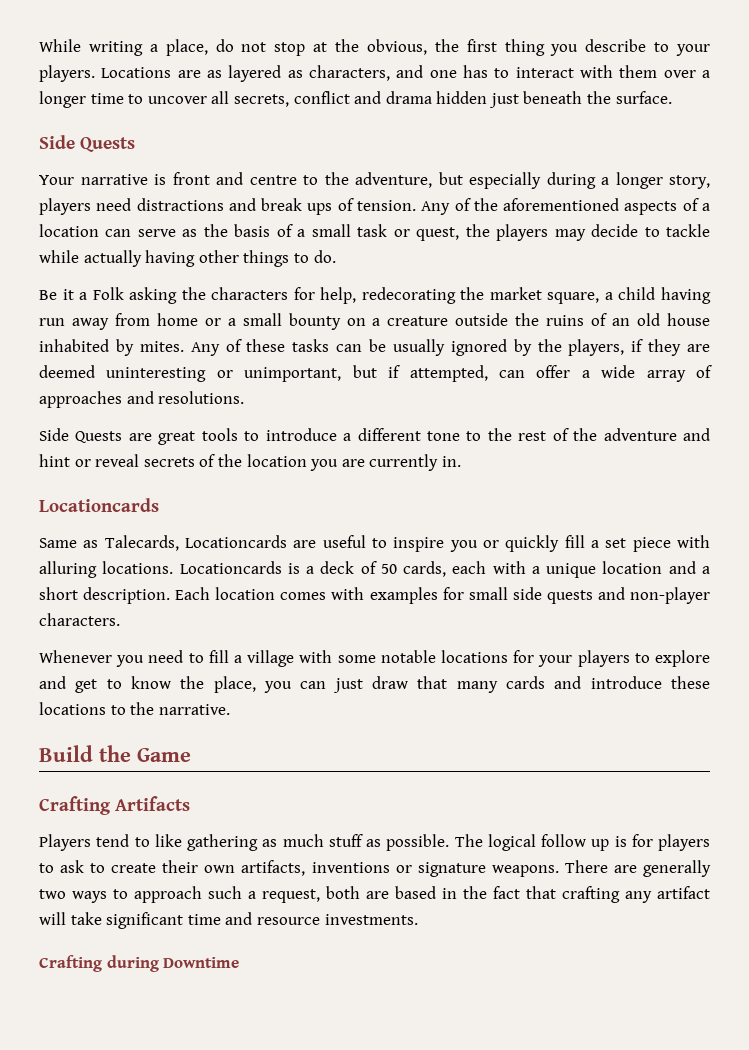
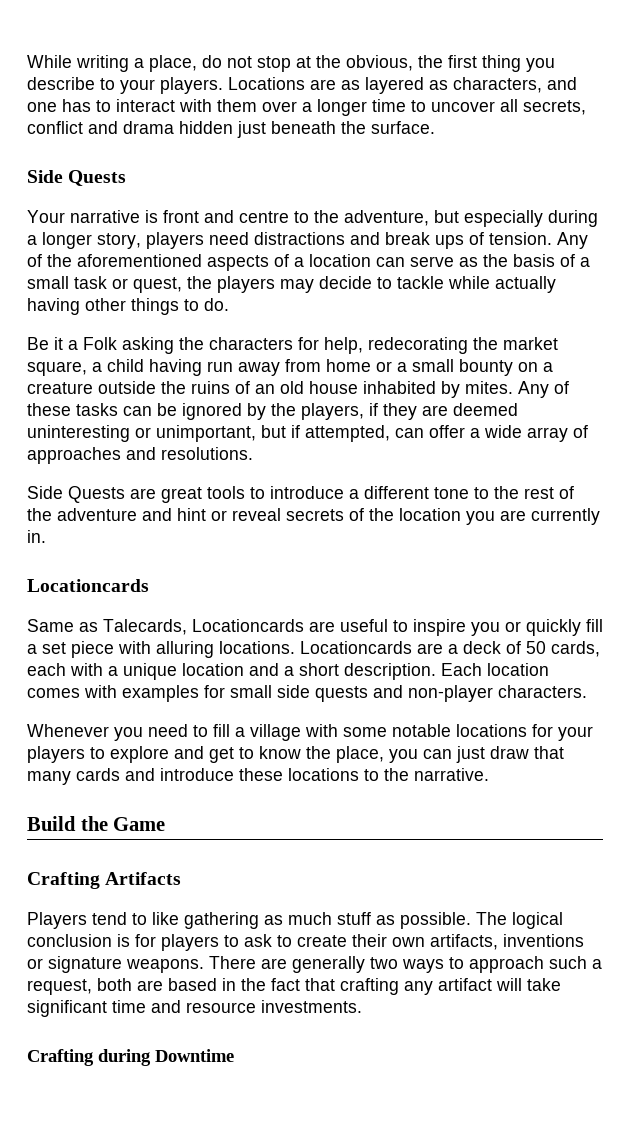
[392,339,445,356] usually -> (177, 409) none
[287,563,300,574] is -> [417,643,443,654] are
[541,834,610,851] follow up -> [27,934,112,947] conclusion

